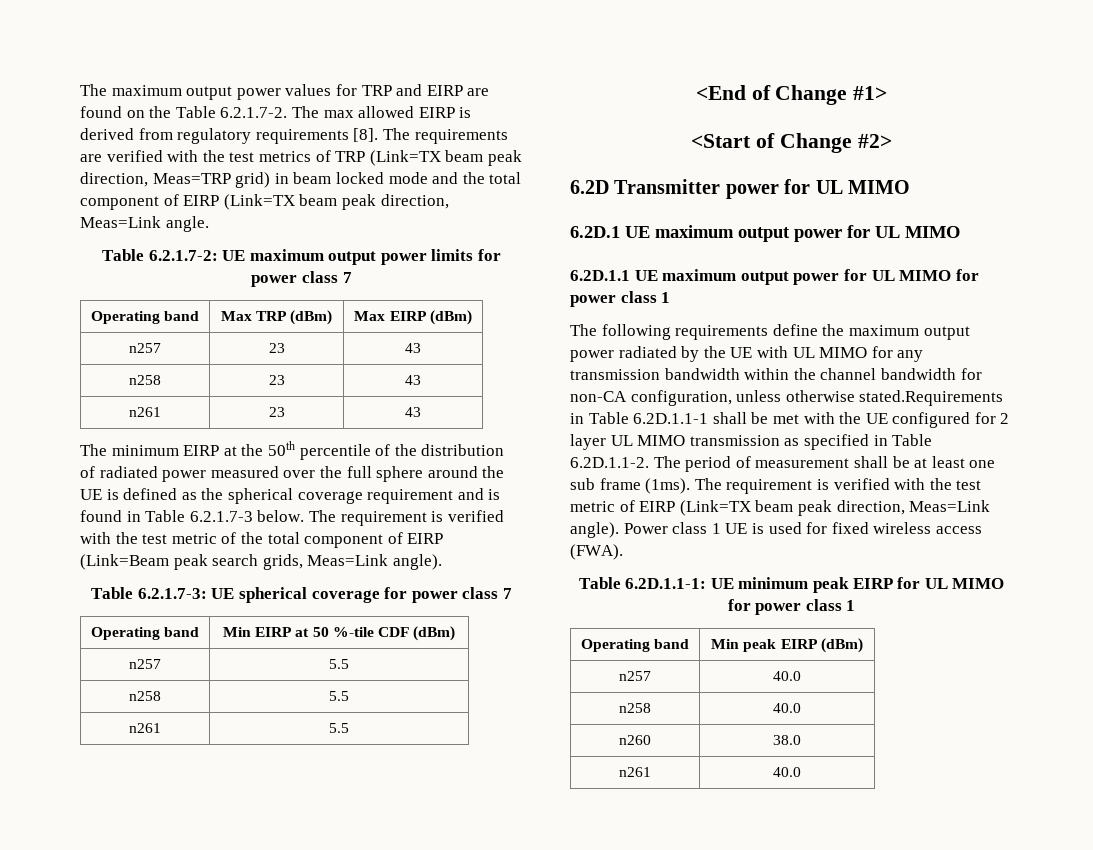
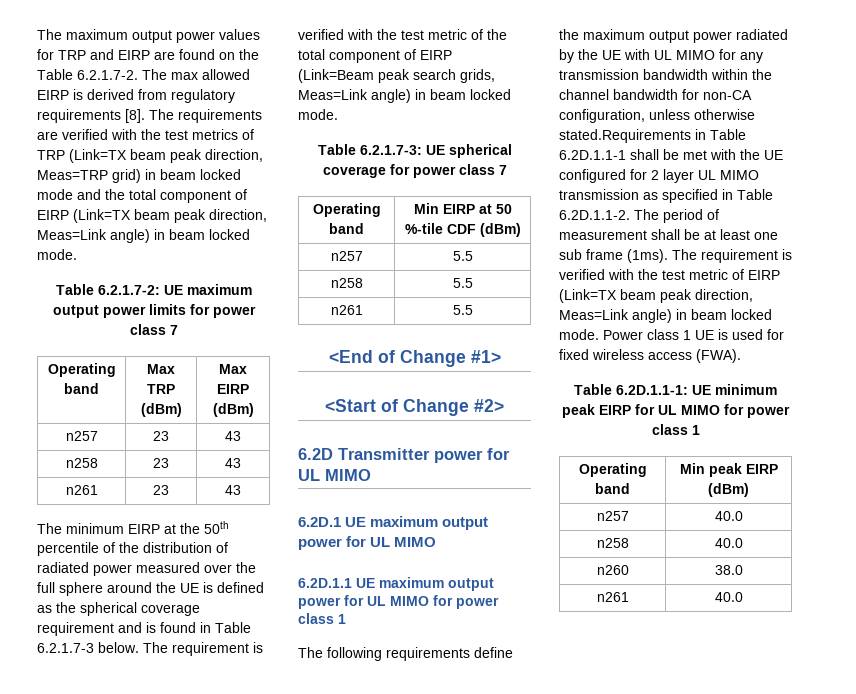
[165,216,209,232] angle. -> [110,229,250,243] [37,249,77,260] angle) in beam locked mode.
[392,554,442,570] angle). -> [371,89,511,103] [298,109,338,120] angle) in beam locked mode.
[570,522,619,538] angle). -> [632,309,772,323] [559,329,599,340] angle) in beam locked mode.

